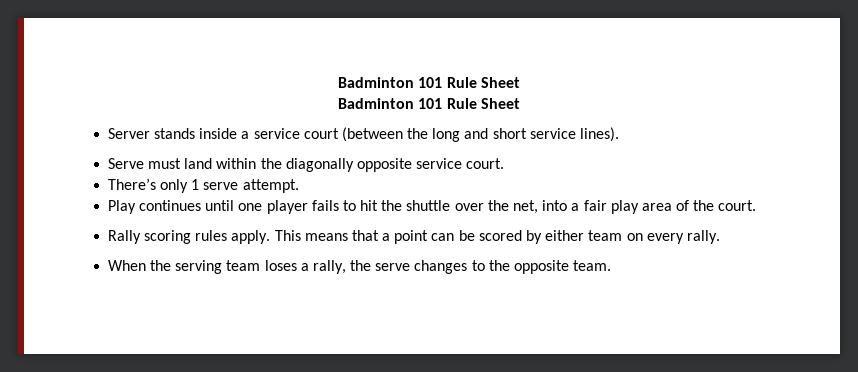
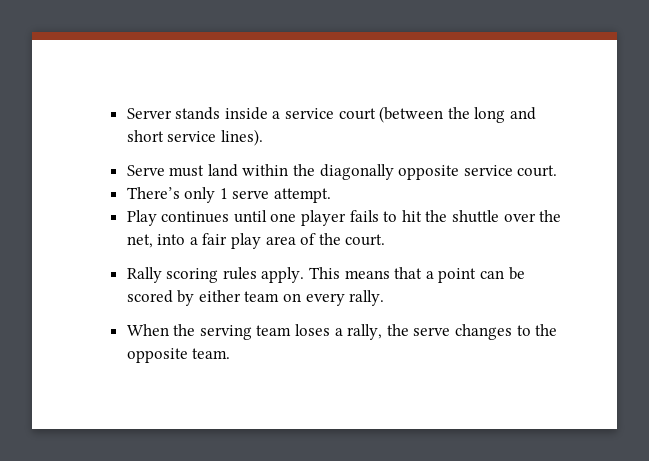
[338,77,520,88] [338,98,520,109] Badminton 101 Rule Sheet // Badminton 101 Rule Sheet // -> (126, 113) none

